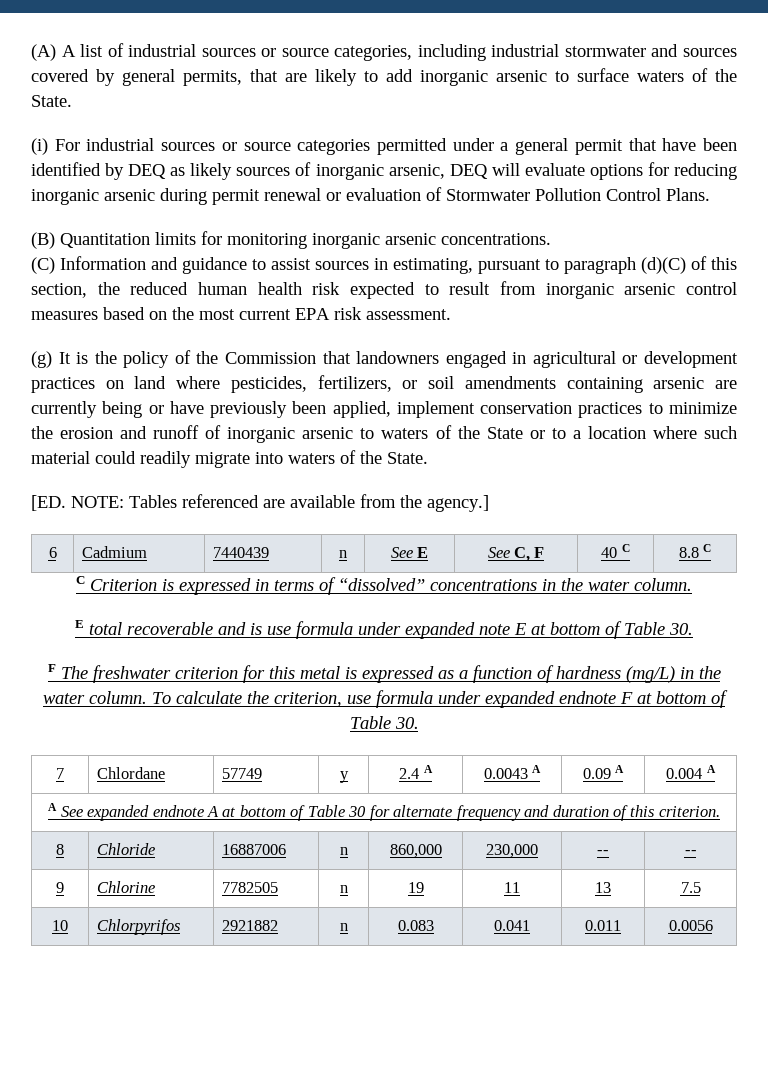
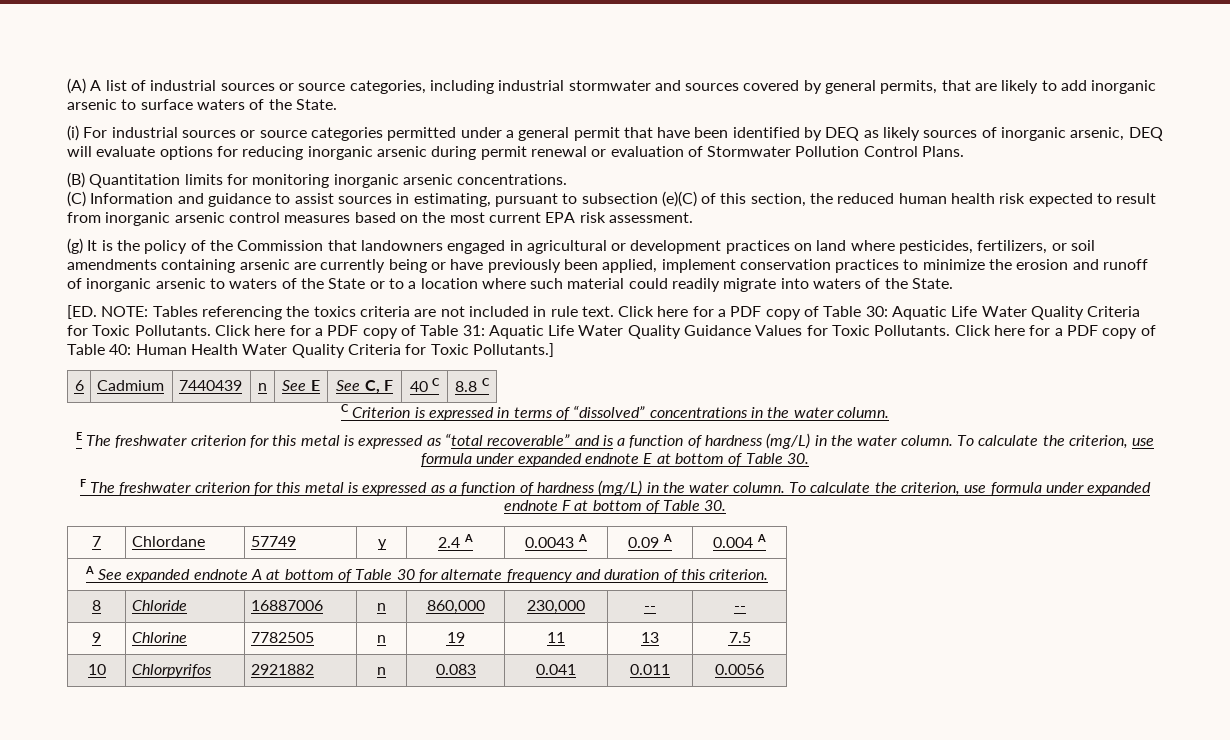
[564,257,686,274] paragraph (d)(C) -> [581,191,697,207] subsection (e)(C)
[182,494,489,512] referenced are available from the agency.] -> [201,306,1141,320] [67,325,1156,339] [67,343,554,358] referencing the toxics criteria are not included in rule text. Click here for a PDF copy of Table 30: Aquatic Life Water Quality Criteria for Toxic Pollutants. Click here for a PDF copy of Table 31: Aquatic Life Water Quality Guidance Values for Toxic Pollutants. Click here for a PDF copy of Table 40: Human Health Water Quality Criteria for Toxic Pollutants.]
[89,621,510,639] total recoverable and is use formula under expanded note -> [86,433,1155,449] [421,453,640,467] The freshwater criterion for this metal is expressed as “total recoverable” and is a function of hardness (mg/L) in the water column. To calculate the criterion, use formula under expanded endnote

